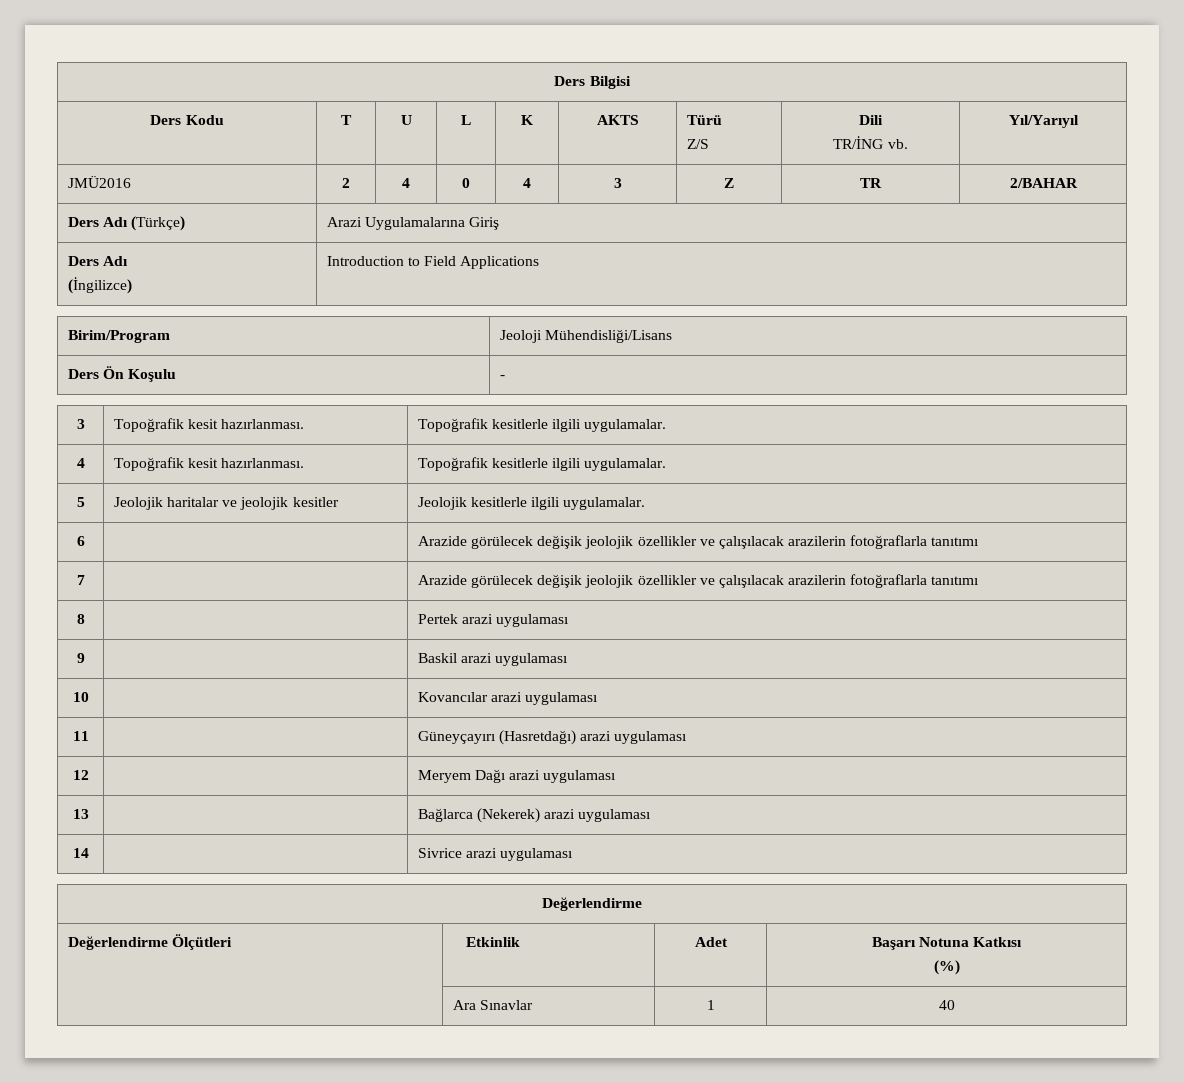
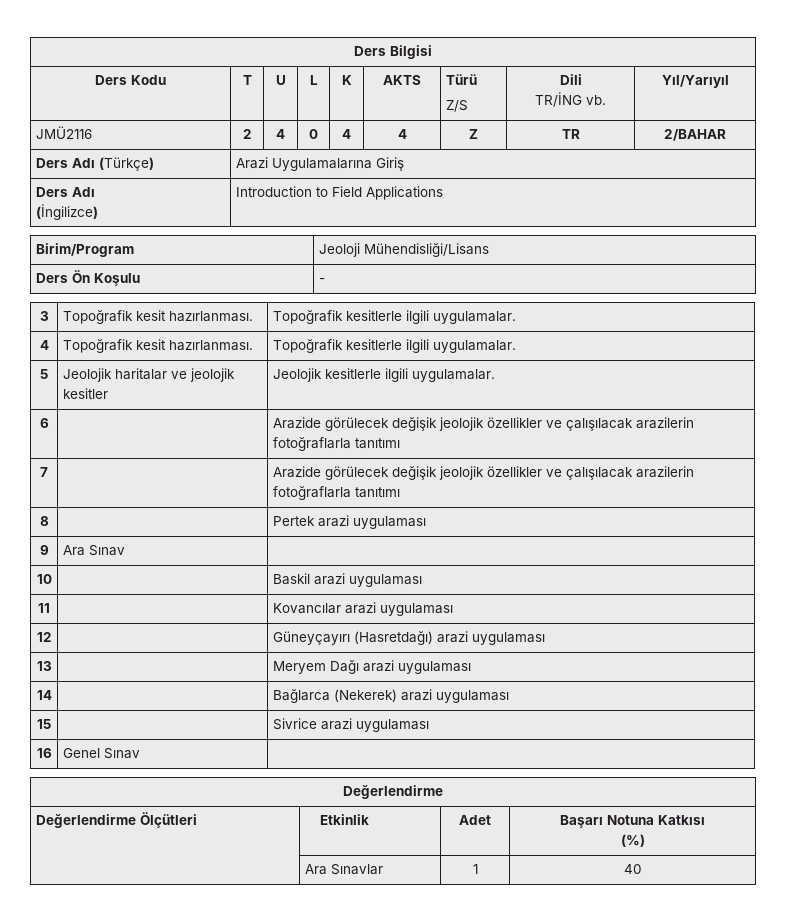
[67,176,131,188] JMÜ2016 -> [35,126,92,139] JMÜ2116
[613,178,622,188] 3 -> [397,129,407,139] 4
(85, 658) none -> [62,545,125,556] [36,574,52,584] | Ara Sınav | // 10
[72,692,89,702] 10 -> [38,603,50,613] 11
[72,731,89,741] 11 -> [36,632,52,642] 12
[72,770,89,780] 12 -> [36,661,52,671] 13
[72,809,89,819] 13 -> [36,690,52,700] 14
[72,848,89,858] 14 -> [37,719,51,729] 15
(574, 854) none -> [36,748,52,758] [62,748,140,759] // 16 | Genel Sınav |

